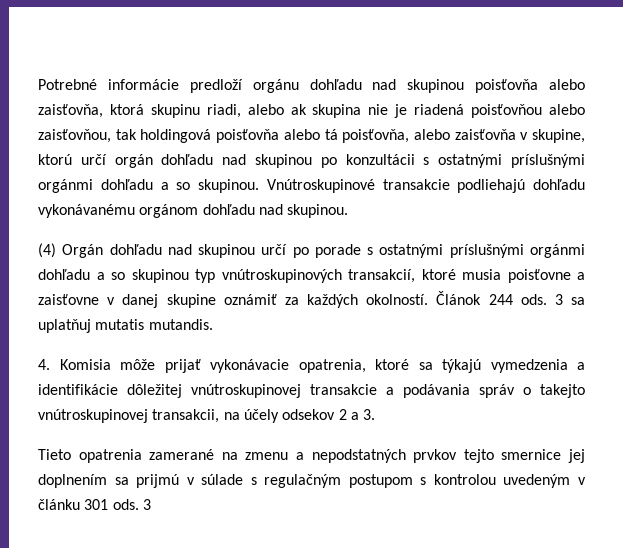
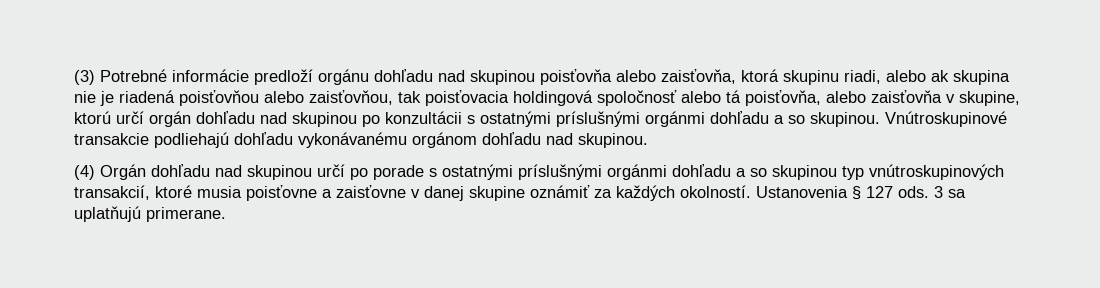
(38, 84) none -> [74,70,95,85] (3)
[140,129,280,143] holdingová poisťovňa -> [425,90,677,106] poisťovacia holdingová spoločnosť
[436,291,585,305] [38,319,213,333] [38,359,585,373] [38,384,585,398] [38,409,376,423] [38,449,586,463] [38,474,586,488] [38,499,151,510] Článok 244 ods. 3 sa uplatňuj mutatis mutandis. // 4. Komisia môže prijať vykonávacie opatrenia, ktoré sa týkajú vymedzenia a identifikácie dôležitej vnútroskupinovej transakcie a podávania správ o takejto vnútroskupinovej transakcii, na účely odsekov 2 a 3. // Tieto opatrenia zamerané na zmenu a nepodstatných prvkov tejto smernice jej doplnením sa prijmú v súlade s regulačným postupom s kontrolou uvedeným v článku 301 ods. 3 -> [756,186,966,200] [74,206,226,222] Ustanovenia § 127 ods. 3 sa uplatňujú primerane.

